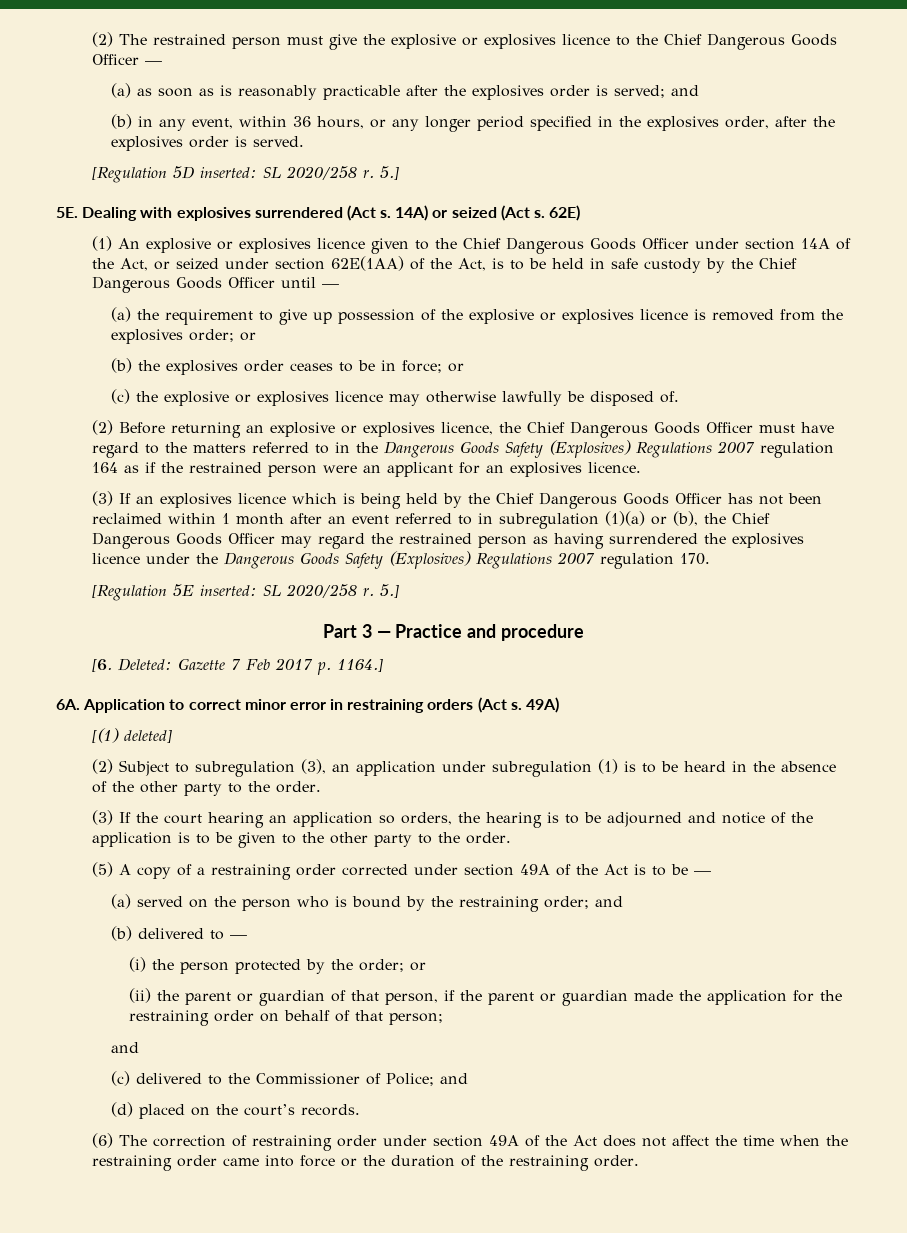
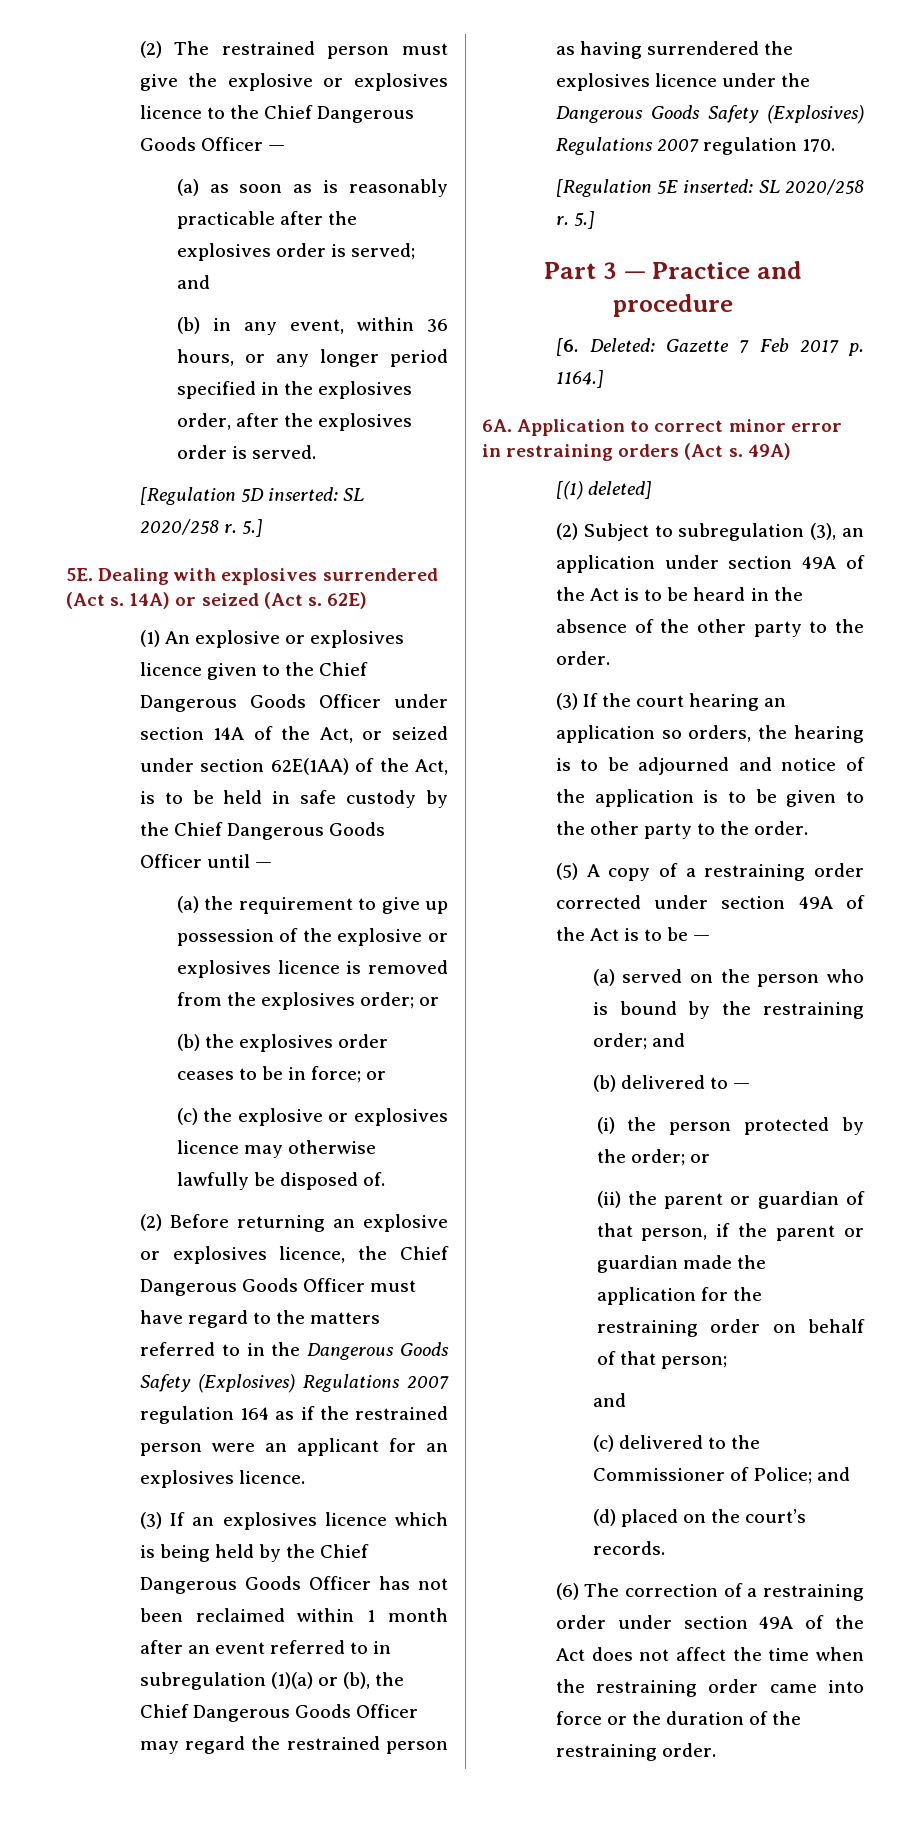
[492,759,619,777] subregulation (1) -> [728,555,865,569] [555,587,619,601] section 49A of the Act
(248, 1141) none -> [747,1588,758,1597] a

